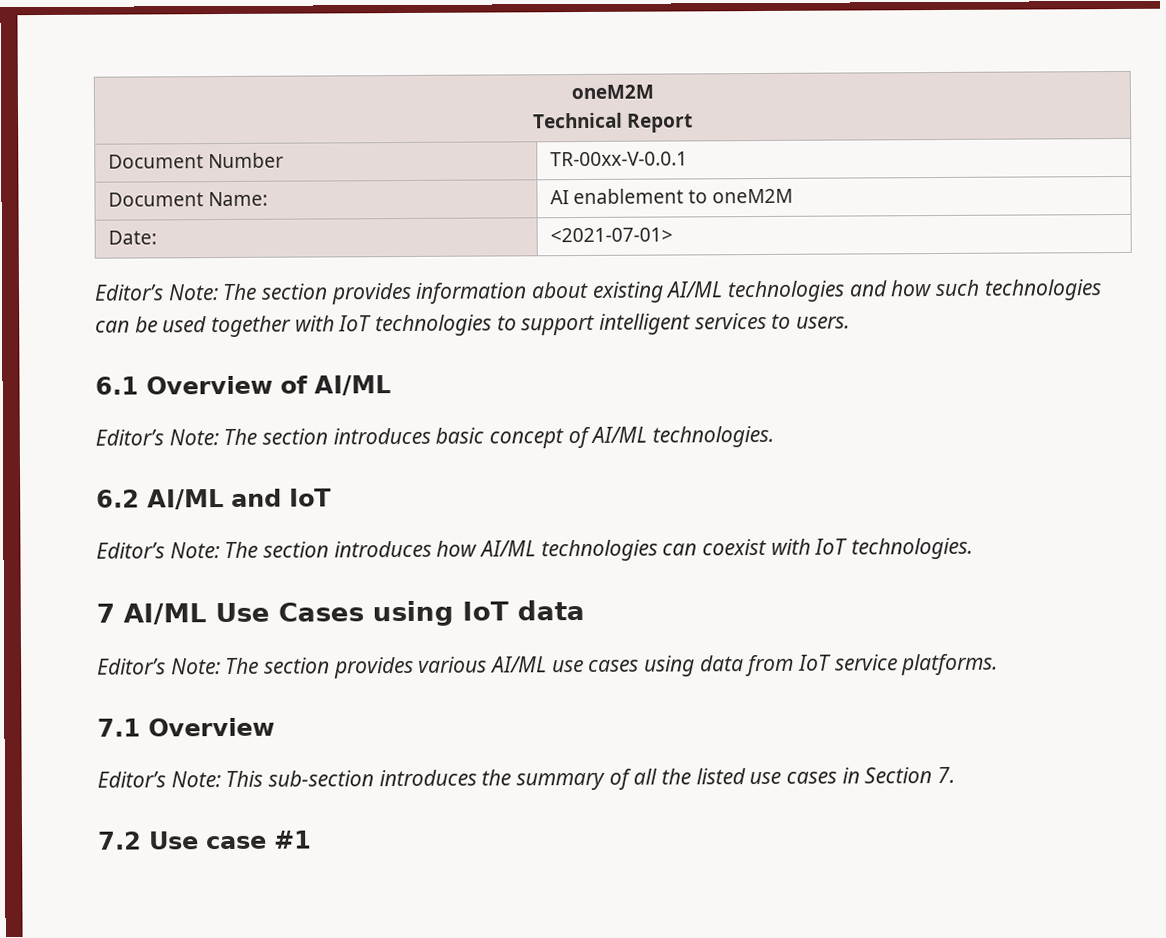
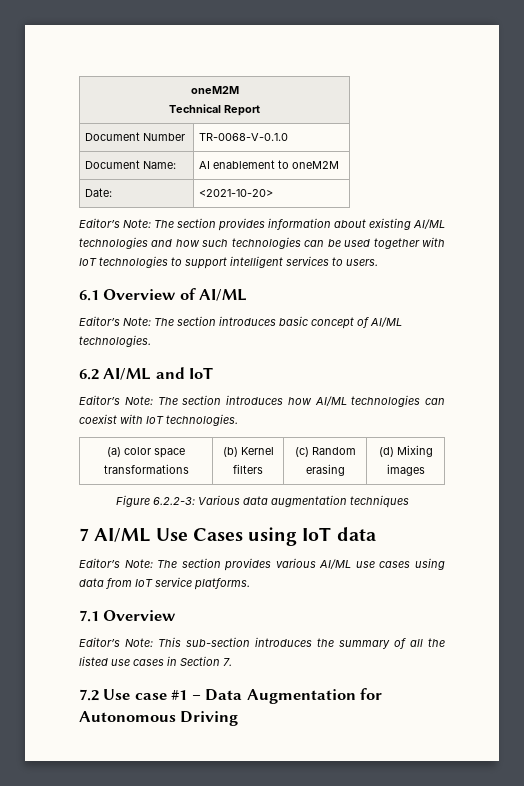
[549,151,688,167] TR-00xx-V-0.0.1 -> [199,133,289,141] TR-0068-V-0.1.0
[549,227,673,243] <2021-07-01> -> [199,189,274,197] <2021-10-20>
(974, 548) none -> [107,447,185,458] [103,464,189,474] [222,447,274,457] [233,464,263,474] [294,447,356,457] [305,464,345,476] [378,445,433,457] [386,464,425,476] [115,495,409,508] // (a) color space transformations | (b) Kernel filters | (c) Random erasing | (d) Mixing images // Figure 6.2.2-3: Various data augmentation techniques
(312, 839) none -> [191,688,383,704] [79,711,239,726] – Data Augmentation for Autonomous Driving

